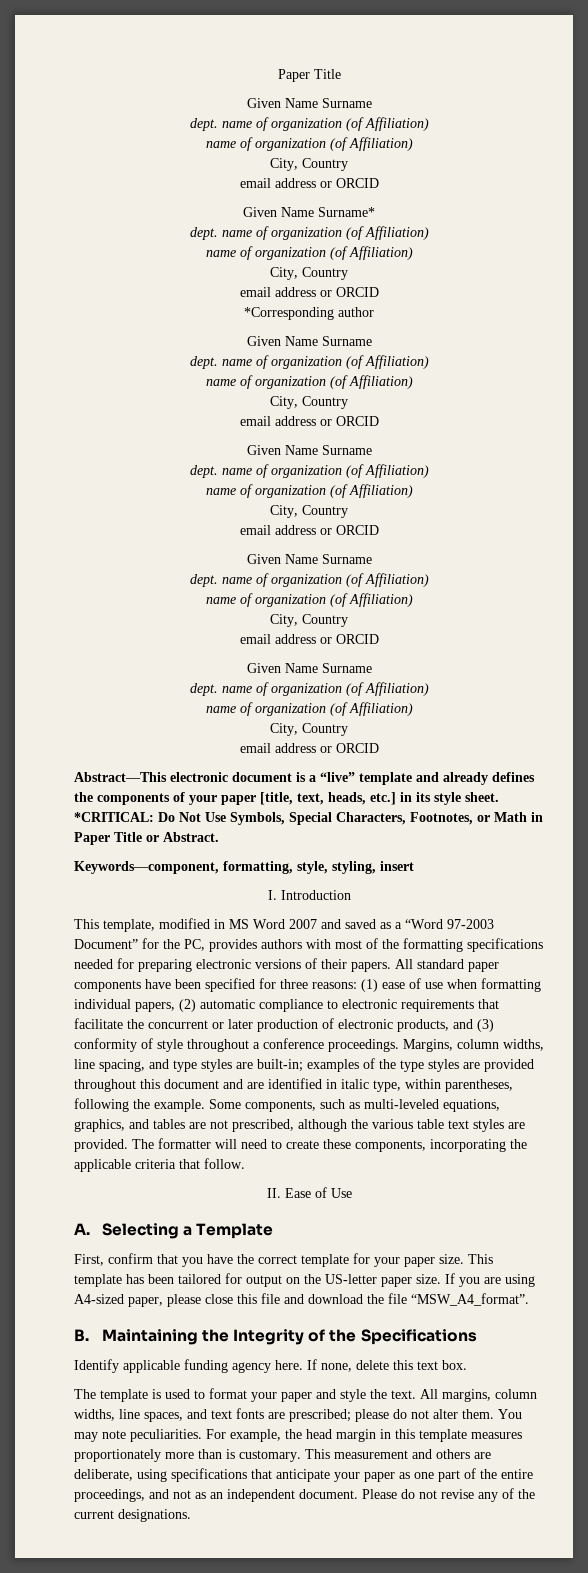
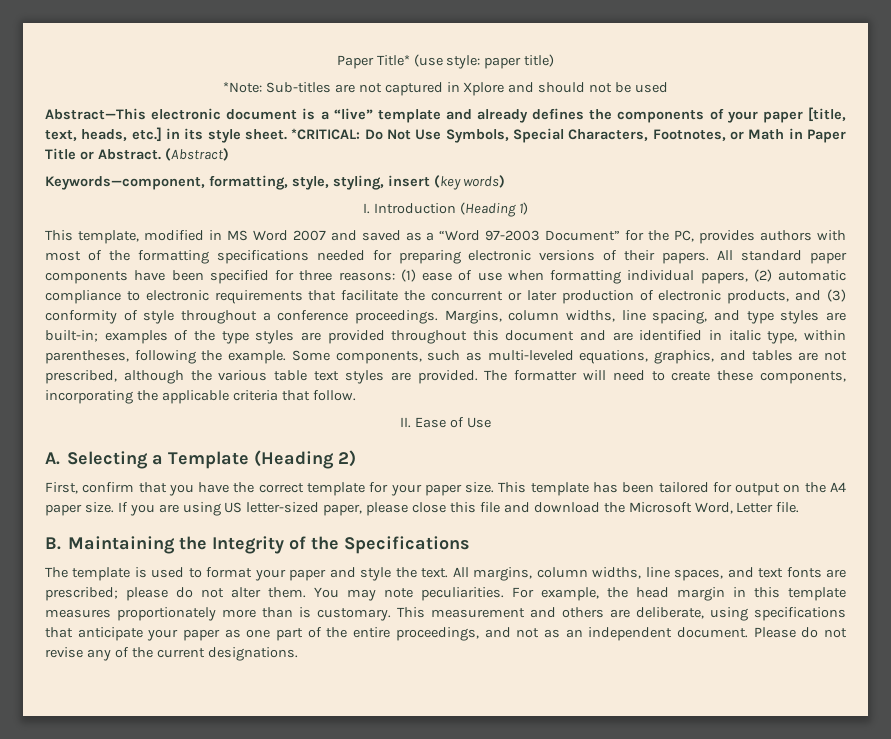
[277,69,341,82] [246,98,372,108] [189,117,429,131] [205,137,413,151] [270,158,348,171] [239,178,379,188] [243,207,375,217] [189,226,429,240] [205,246,413,260] [270,267,348,280] [239,287,379,297] [244,307,374,320] [246,336,372,346] [189,355,429,369] [205,375,413,389] [270,396,348,409] [239,416,379,426] [246,445,372,455] [189,464,429,478] [205,484,413,498] [270,505,348,518] [239,525,379,535] [246,554,372,564] [189,573,429,587] [205,593,413,607] [270,614,348,627] [239,634,379,644] [246,663,372,673] [189,682,429,696] [205,702,413,716] [270,723,348,736] [239,743,379,753] Paper Title // Given Name Surname // dept. name of organization (of Affiliation) // name of organization (of Affiliation) // City, Country // email address or ORCID // Given Name Surname* // dept. name of organization (of Affiliation) // name of organization (of Affiliation) // City, Country // email address or ORCID // *Corresponding author // Given Name Surname // dept. name of organization (of Affiliation) // name of organization (of Affiliation) // City, Country // email address or ORCID // Given Name Surname // dept. name of organization (of Affiliation) // name of organization (of Affiliation) // City, Country // email address or ORCID // Given Name Surname // dept. name of organization (of Affiliation) // name of organization (of Affiliation) // City, Country // email address or ORCID // Given Name Surname // dept. name of organization (of Affiliation) // name of organization (of Affiliation) // City, Country // email address or ORCID -> [336,54,555,69] [222,82,669,96] Paper Title* (use style: paper title) // *Note: Sub-titles are not captured in Xplore and should not be used
(219, 837) none -> [164,148,229,161] (Abstract)
(414, 866) none -> [433,175,506,190] (key words)
(351, 895) none -> [459,202,528,217] (Heading 1)
(274, 1231) none -> [254,450,357,469] (Heading 2)
[325,1274,377,1284] US-letter -> [830,482,847,492] A4
[74,1294,124,1304] A4-sized -> [224,502,320,513] US letter-sized
[388,1293,529,1306] file “MSW_A4_format”. -> [628,502,800,514] Microsoft Word, Letter file.
[74,1359,467,1373] // Identify applicable funding agency here. If none, delete this text box. -> (471, 545) none

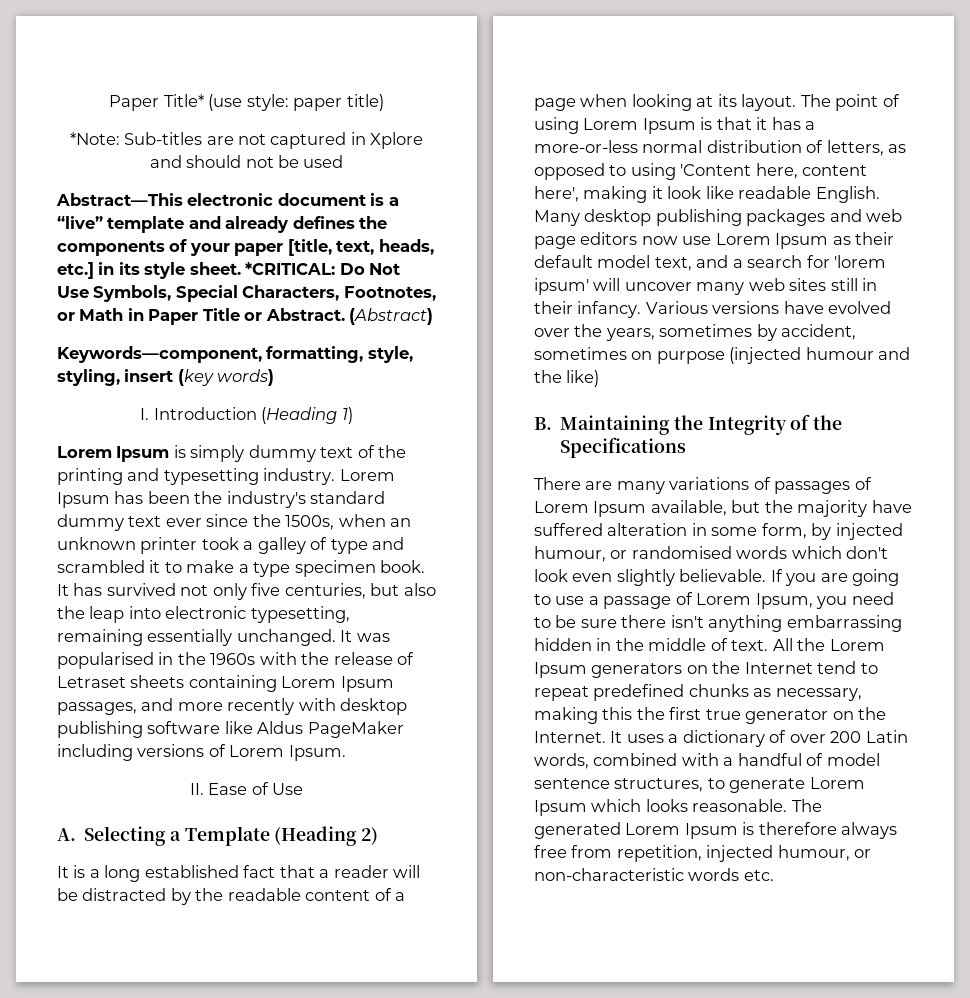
[45,230,846,244] [45,250,847,264] [45,269,846,284] [45,289,847,304] [45,310,846,324] [45,330,846,344] [45,350,847,364] [45,370,846,384] [45,390,356,404] This template, modified in MS Word 2007 and saved as a “Word 97-2003 Document” for the PC, provides authors with most of the formatting specifications needed for preparing electronic versions of their papers. All standard paper components have been specified for three reasons: (1) ease of use when formatting individual papers, (2) automatic compliance to electronic requirements that facilitate the concurrent or later production of electronic products, and (3) conformity of style throughout a conference proceedings. Margins, column widths, line spacing, and type styles are built-in; examples of the type styles are provided throughout this document and are identified in italic type, within parentheses, following the example. Some components, such as multi-leveled equations, graphics, and tables are not prescribed, although the various table text styles are provided. The formatter will need to create these components, incorporating the applicable criteria that follow. -> [57,445,407,462] [57,468,395,485] [57,491,386,508] [57,514,412,531] [57,537,405,554] [57,560,426,577] [57,583,436,600] [57,606,350,623] [57,629,390,646] [57,652,415,669] [57,675,394,692] [57,698,408,715] [57,721,404,738] [57,744,346,761] Lorem Ipsum is simply dummy text of the printing and typesetting industry. Lorem Ipsum has been the industry's standard dummy text ever since the 1500s, when an unknown printer took a galley of type and scrambled it to make a type specimen book. It has survived not only five centuries, but also the leap into electronic typesetting, remaining essentially unchanged. It was popularised in the 1960s with the release of Letraset sheets containing Lorem Ipsum passages, and more recently with desktop publishing software like Aldus PageMaker including versions of Lorem Ipsum.
[45,482,847,496] [45,502,800,516] First, confirm that you have the correct template for your paper size. This template has been tailored for output on the A4 paper size. If you are using US letter-sized paper, please close this file and download the Microsoft Word, Letter file. -> [57,865,421,882] [57,888,406,905] [534,94,900,111] [534,117,816,134] [534,140,907,156] [534,163,868,180] [534,186,880,203] [534,209,903,226] [534,232,895,249] [534,255,887,271] [534,278,878,295] [534,301,892,318] [534,324,857,341] [534,347,911,364] [534,370,600,387] It is a long established fact that a reader will be distracted by the readable content of a page when looking at its layout. The point of using Lorem Ipsum is that it has a more-or-less normal distribution of letters, as opposed to using 'Content here, content here', making it look like readable English. Many desktop publishing packages and web page editors now use Lorem Ipsum as their default model text, and a search for 'lorem ipsum' will uncover many web sites still in their infancy. Various versions have evolved over the years, sometimes by accident, sometimes on purpose (injected humour and the like)
[45,567,847,581] [45,587,846,601] [45,607,846,621] [45,627,848,641] [45,647,298,661] The template is used to format your paper and style the text. All margins, column widths, line spaces, and text fonts are prescribed; please do not alter them. You may note peculiarities. For example, the head margin in this template measures proportionately more than is customary. This measurement and others are deliberate, using specifications that anticipate your paper as one part of the entire proceedings, and not as an independent document. Please do not revise any of the current designations. -> [534,477,872,494] [534,500,912,517] [534,523,903,540] [534,546,889,562] [534,569,900,586] [534,592,894,609] [534,615,902,632] [534,638,885,651] [534,661,878,678] [534,684,862,701] [534,707,887,724] [534,730,908,747] [534,753,880,769] [534,777,865,793] [534,799,822,816] [534,822,898,839] [534,845,872,862] [534,868,774,881] There are many variations of passages of Lorem Ipsum available, but the majority have suffered alteration in some form, by injected humour, or randomised words which don't look even slightly believable. If you are going to use a passage of Lorem Ipsum, you need to be sure there isn't anything embarrassing hidden in the middle of text. All the Lorem Ipsum generators on the Internet tend to repeat predefined chunks as necessary, making this the first true generator on the Internet. It uses a dictionary of over 200 Latin words, combined with a handful of model sentence structures, to generate Lorem Ipsum which looks reasonable. The generated Lorem Ipsum is therefore always free from repetition, injected humour, or non-characteristic words etc.

